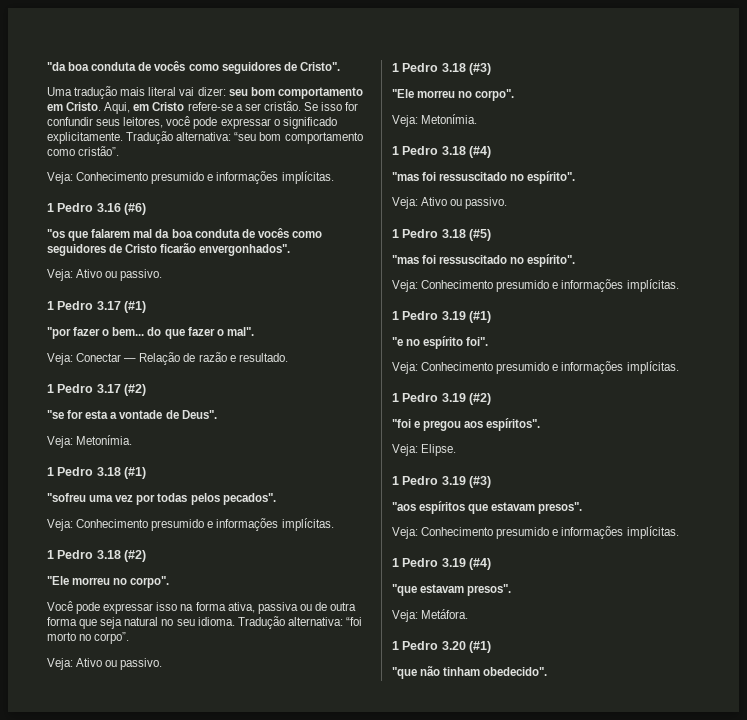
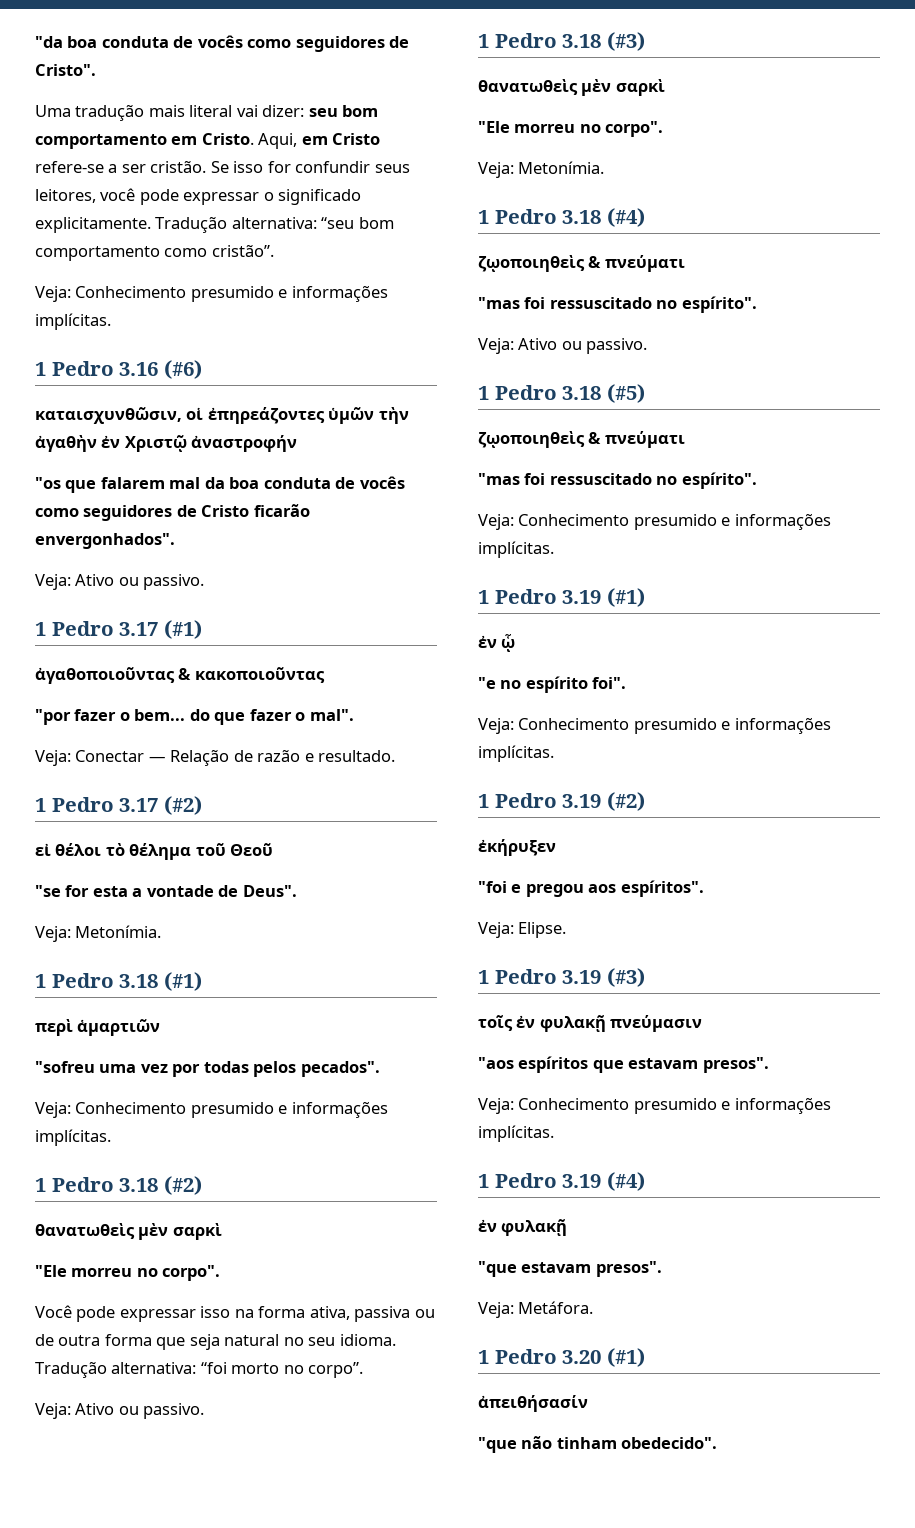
(147, 209) none -> [35,407,409,424] [35,435,298,452] // καταισχυνθῶσιν, οἱ ἐπηρεάζοντες ὑμῶν τὴν ἀγαθὴν ἐν Χριστῷ ἀναστροφήν
(147, 307) none -> [35,667,325,684] // ἀγαθοποιοῦντας & κακοποιοῦντας
(147, 390) none -> [35,843,274,860] // εἰ θέλοι τὸ θέλημα τοῦ Θεοῦ
(147, 473) none -> [35,1019,161,1036] // περὶ ἁμαρτιῶν
(147, 556) none -> [35,1223,222,1240] // θανατωθεὶς μὲν σαρκὶ
(492, 69) none -> [478,79,665,96] // θανατωθεὶς μὲν σαρκὶ
(492, 152) none -> [478,255,685,272] // ζῳοποιηθεὶς & πνεύματι
(492, 235) none -> [478,431,685,448] // ζῳοποιηθεὶς & πνεύματι
(492, 317) none -> [478,634,516,652] // ἐν ᾧ
(492, 399) none -> [478,839,556,856] // ἐκήρυξεν
(492, 482) none -> [478,1015,703,1032] // τοῖς ἐν φυλακῇ πνεύμασιν
(492, 564) none -> [478,1219,568,1236] // ἐν φυλακῇ
(492, 647) none -> [478,1395,588,1412] // ἀπειθήσασίν

